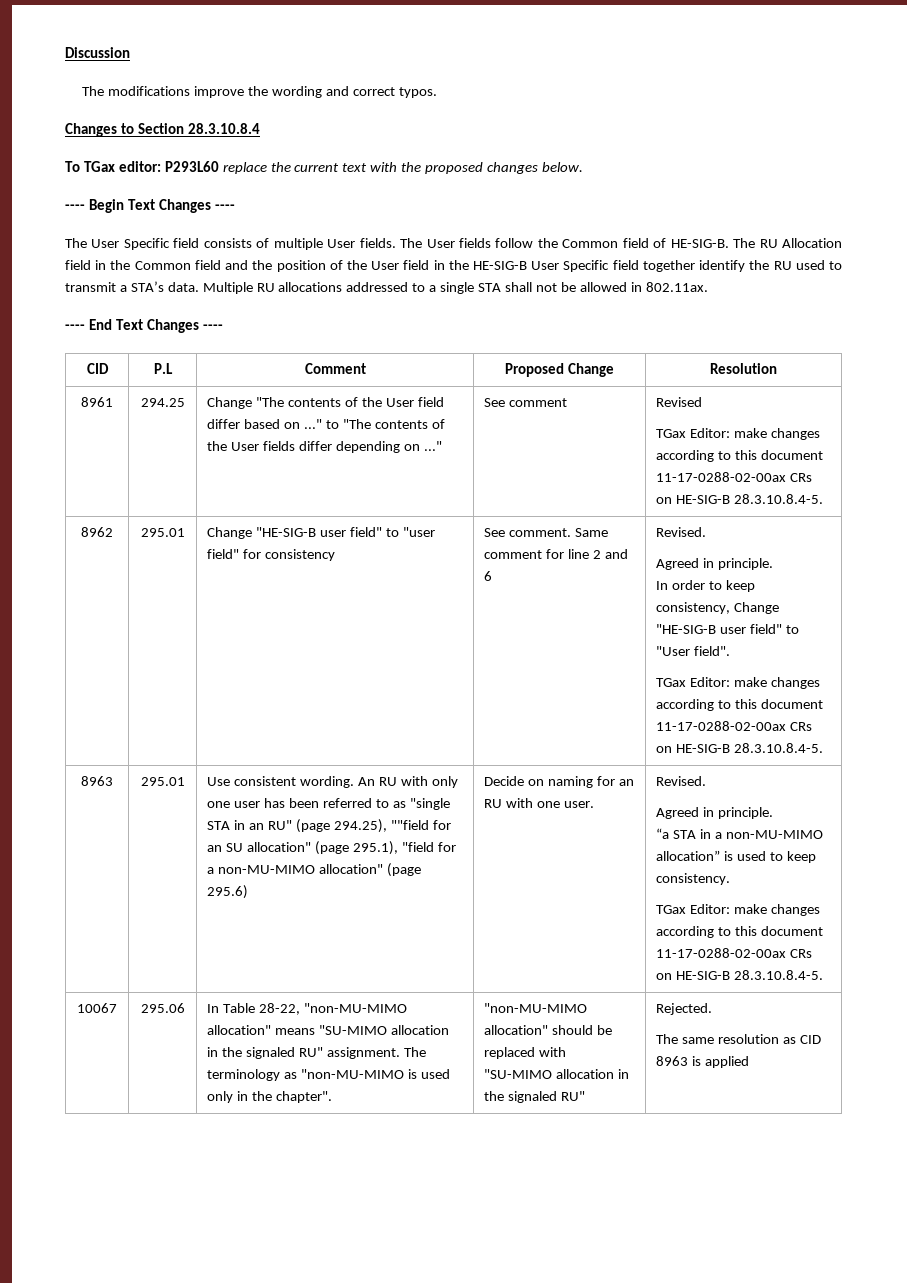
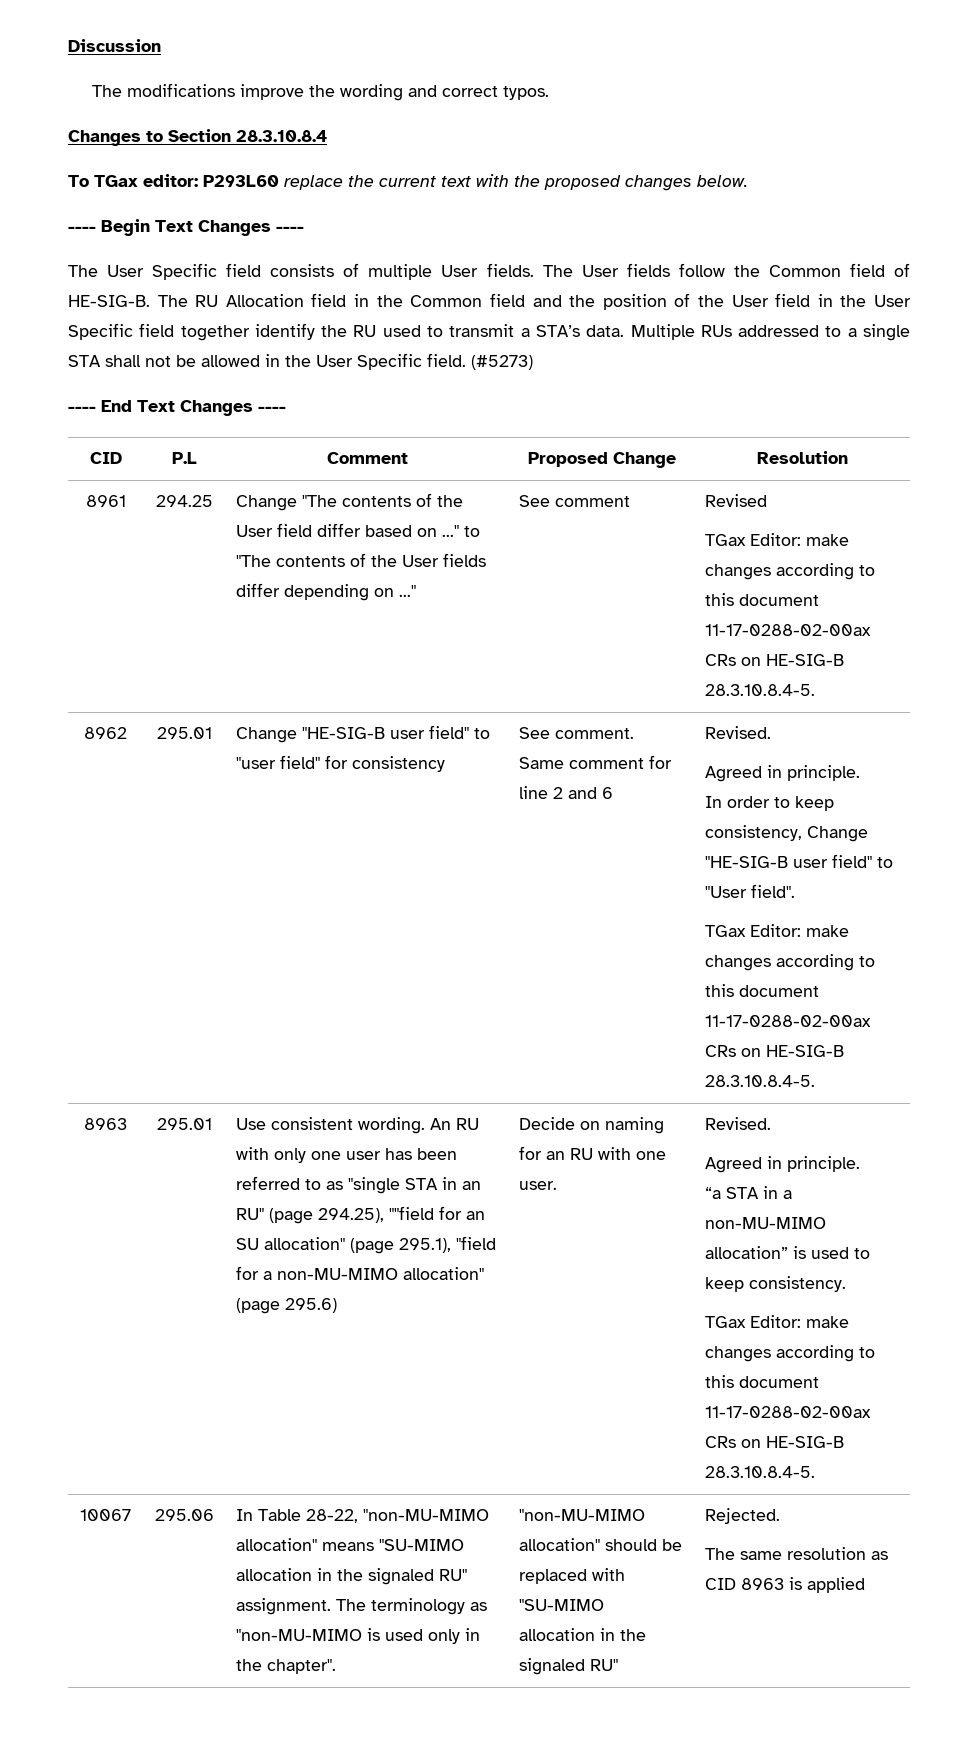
[473,261,528,270] HE-SIG-B -> (867, 301) none
[256,282,343,292] RU allocations -> [700,325,732,337] RUs
[645,282,708,292] 802.11ax. -> [285,353,533,370] the User Specific field. (#5273)

